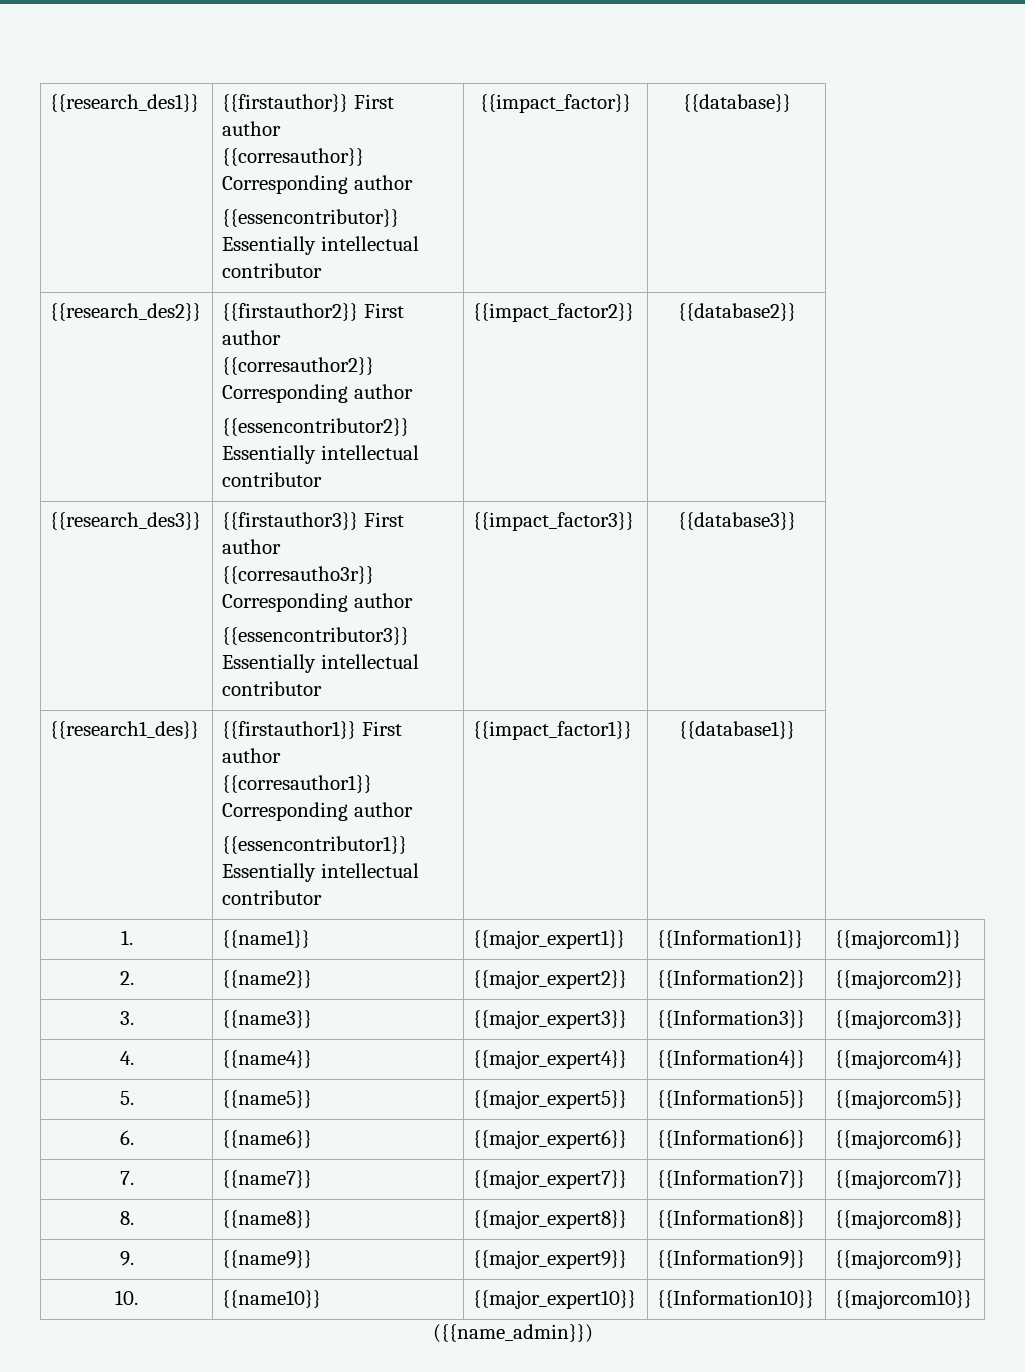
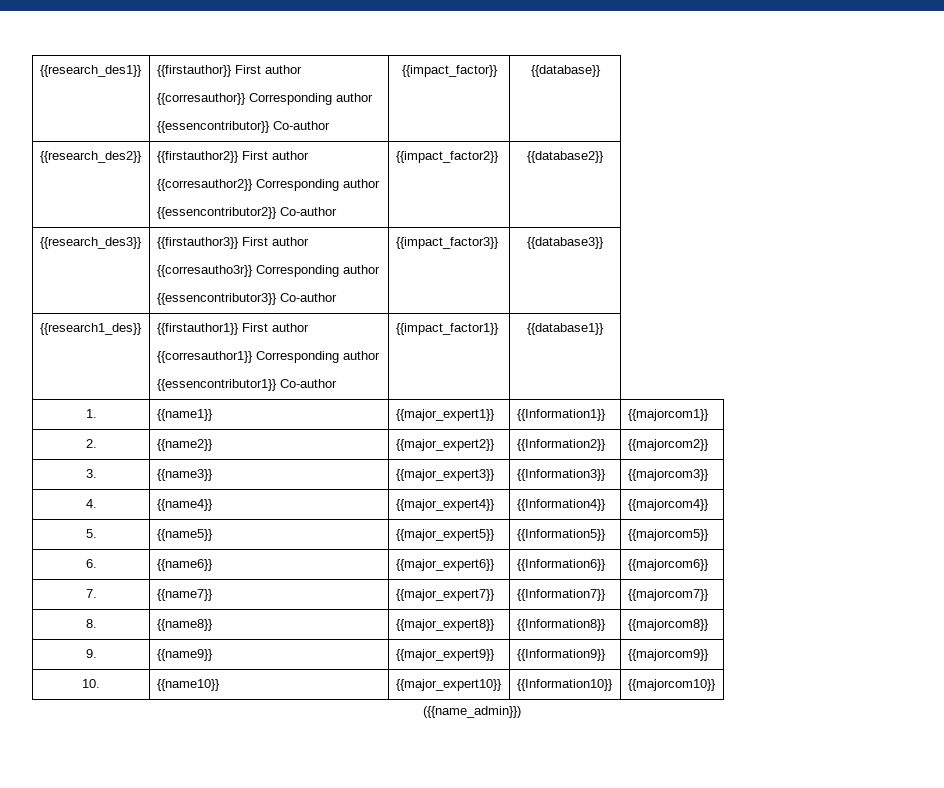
[222,236,419,255] [222,263,323,278] Essentially intellectual contributor -> [272,121,330,130] Co-author
[222,445,419,464] [222,472,323,487] Essentially intellectual contributor -> [279,207,337,216] Co-author
[222,654,419,673] [222,681,323,696] Essentially intellectual contributor -> [279,293,337,302] Co-author
[222,863,419,882] [222,890,323,905] Essentially intellectual contributor -> [279,379,337,388] Co-author

